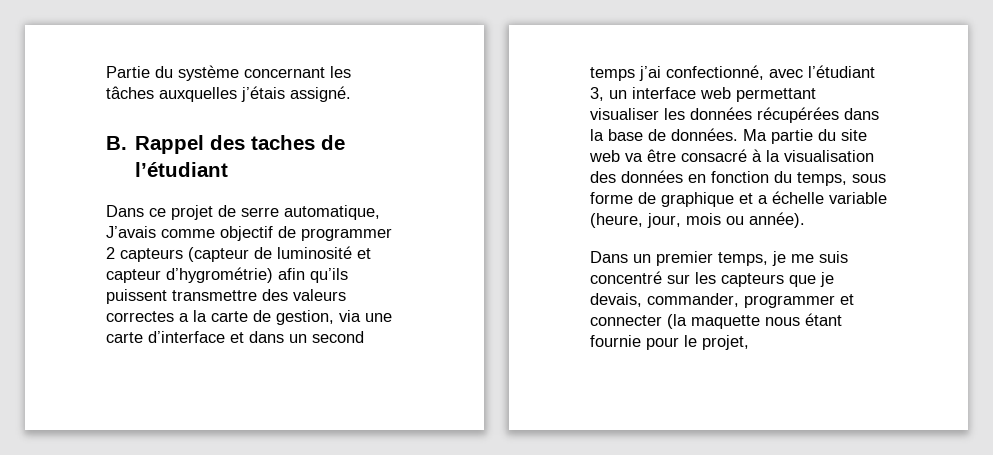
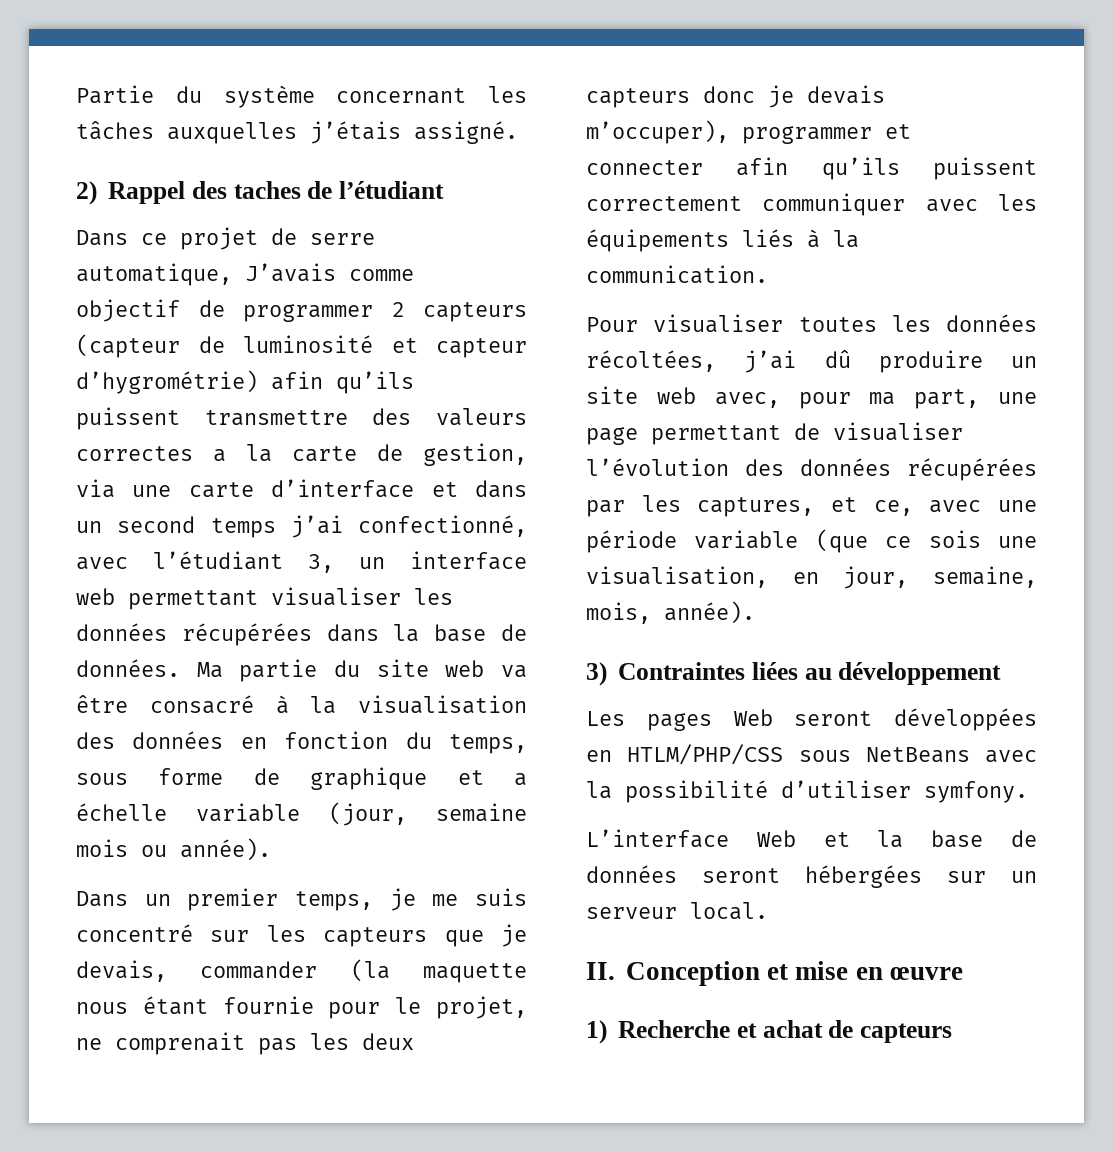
[106,136,127,150] B. -> [76,181,97,205] 2)
[590,213,681,228] (heure, jour, -> [329,802,527,826] (jour, semaine
[647,293,854,308] [590,315,662,326] commander, programmer et connecter -> [200,961,318,979] commander
(749, 342) none -> [76,1032,414,1055] [586,85,885,108] [586,120,911,144] [586,157,1037,180] [586,193,1037,216] [586,229,859,252] [586,265,768,284] [586,314,1037,333] [586,350,1037,373] [586,386,1037,409] [586,422,963,445] [586,458,1037,481] [586,495,1037,517] [586,529,1037,553] [586,566,1037,589] [586,601,755,624] [586,662,1002,686] [586,708,1037,731] [586,744,1037,765] [586,780,1028,803] [586,829,1037,848] [586,865,1037,888] [586,902,768,920] [586,961,963,986] [586,1020,953,1044] ne comprenait pas les deux capteurs donc je devais m’occuper), programmer et connecter afin qu’ils puissent correctement communiquer avec les équipements liés à la communication. // Pour visualiser toutes les données récoltées, j’ai dû produire un site web avec, pour ma part, une page permettant de visualiser l’évolution des données récupérées par les captures, et ce, avec une période variable (que ce sois une visualisation, en jour, semaine, mois, année). // 3) Contraintes liées au développement // Les pages Web seront développées en HTLM/PHP/CSS sous NetBeans avec la possibilité d’utiliser symfony. // L’interface Web et la base de données seront hébergées sur un serveur local. // II. Conception et mise en œuvre // 1) Recherche et achat de capteurs

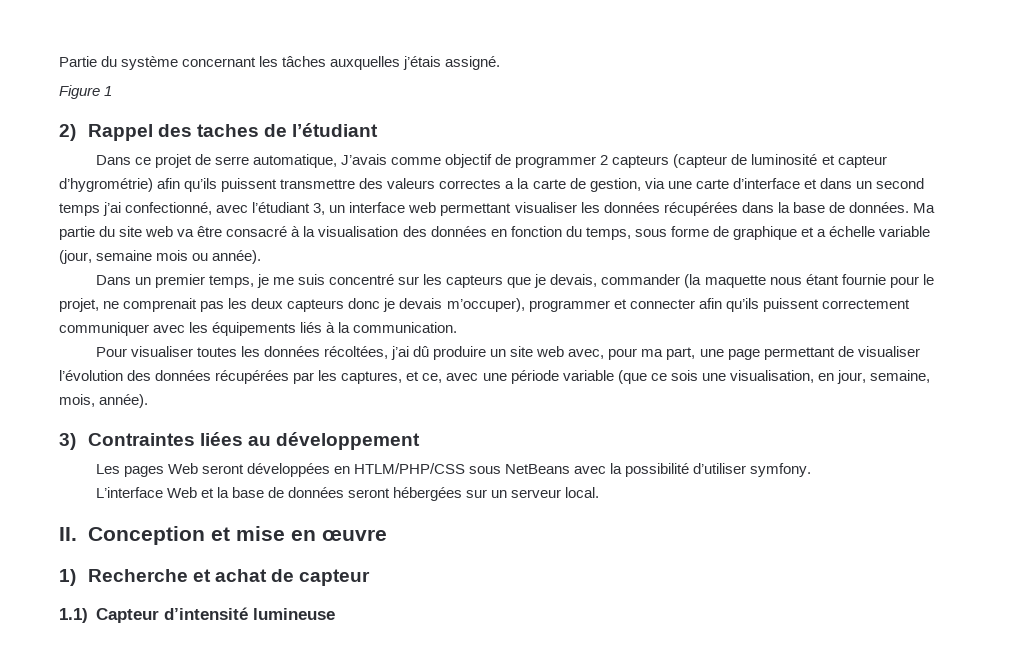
(518, 132) none -> [59,85,113,99] // Figure 1
[860,1023,953,1043] capteurs -> [299,569,371,586] [59,607,335,623] capteur // 1.1) Capteur d’intensité lumineuse

